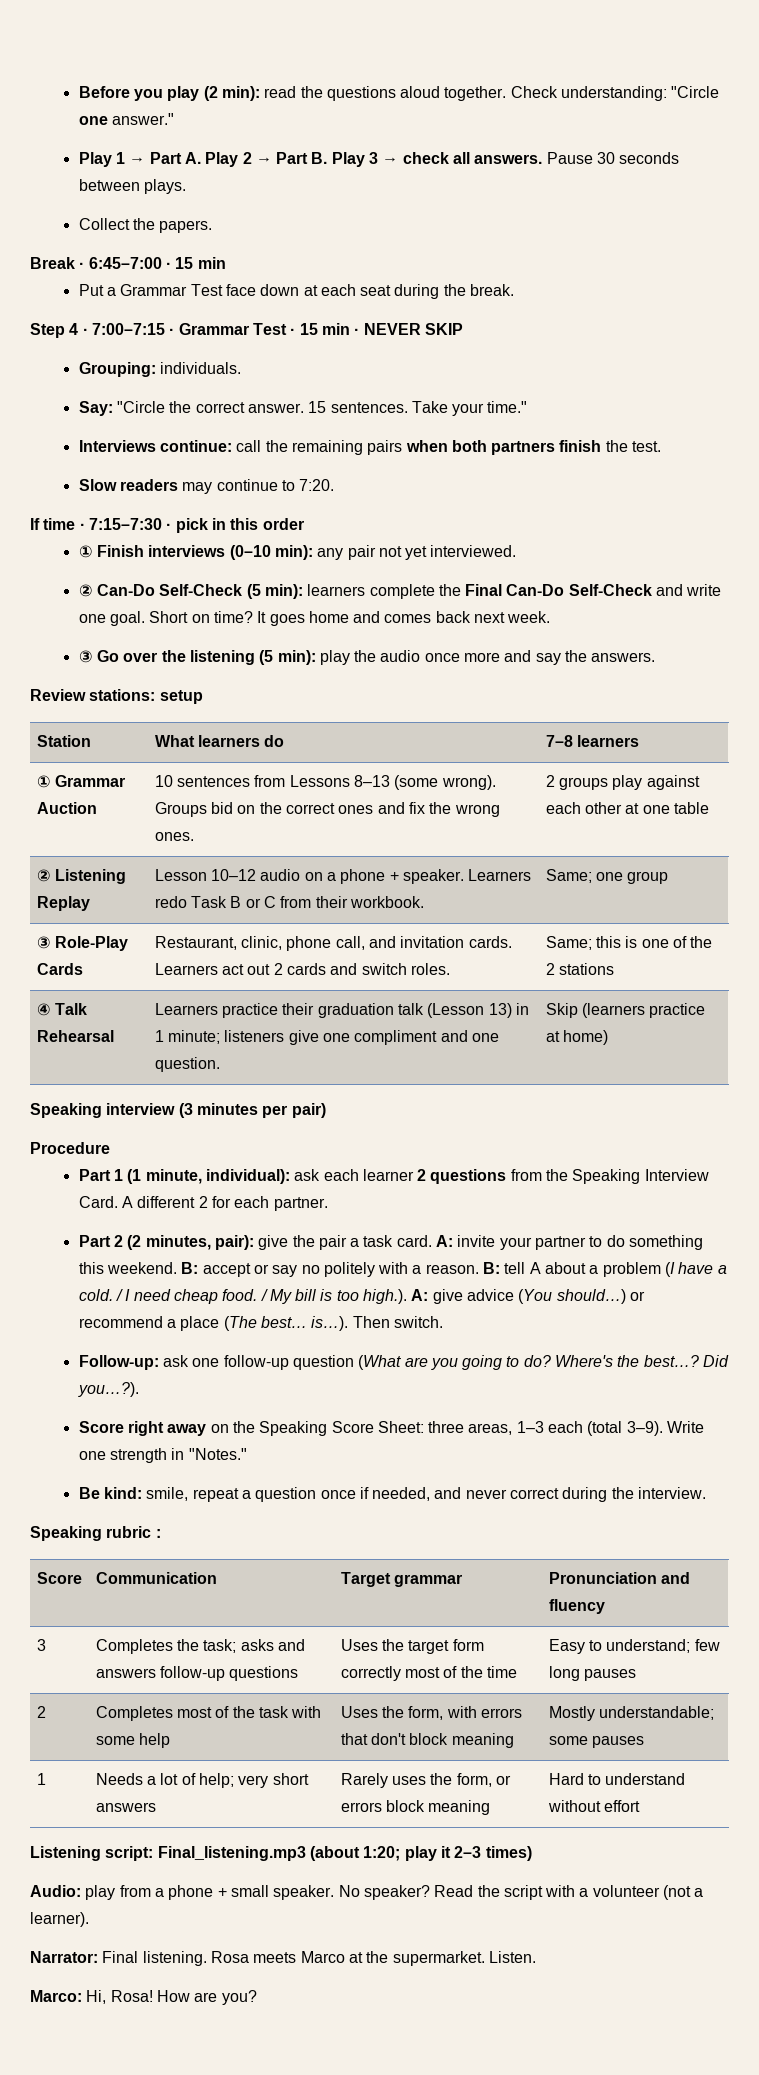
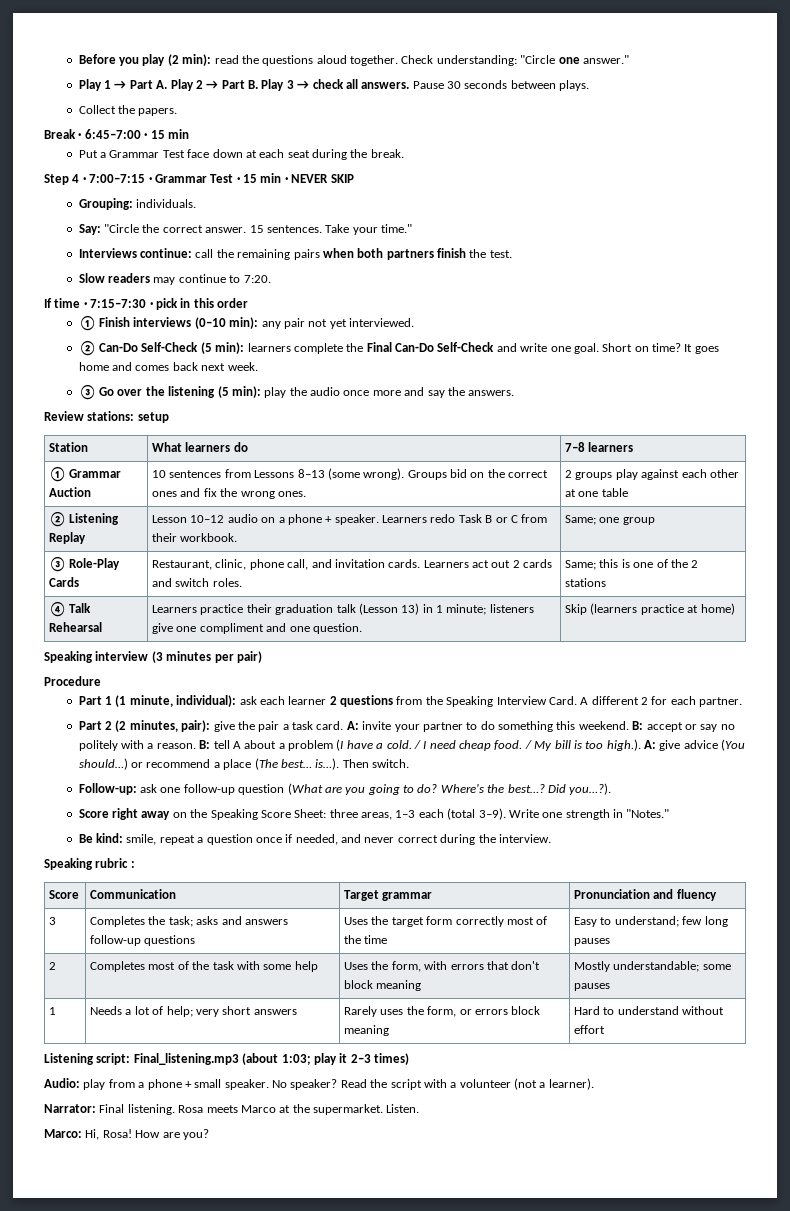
[363,1846,401,1861] 1:20; -> [281,1054,311,1065] 1:03;

